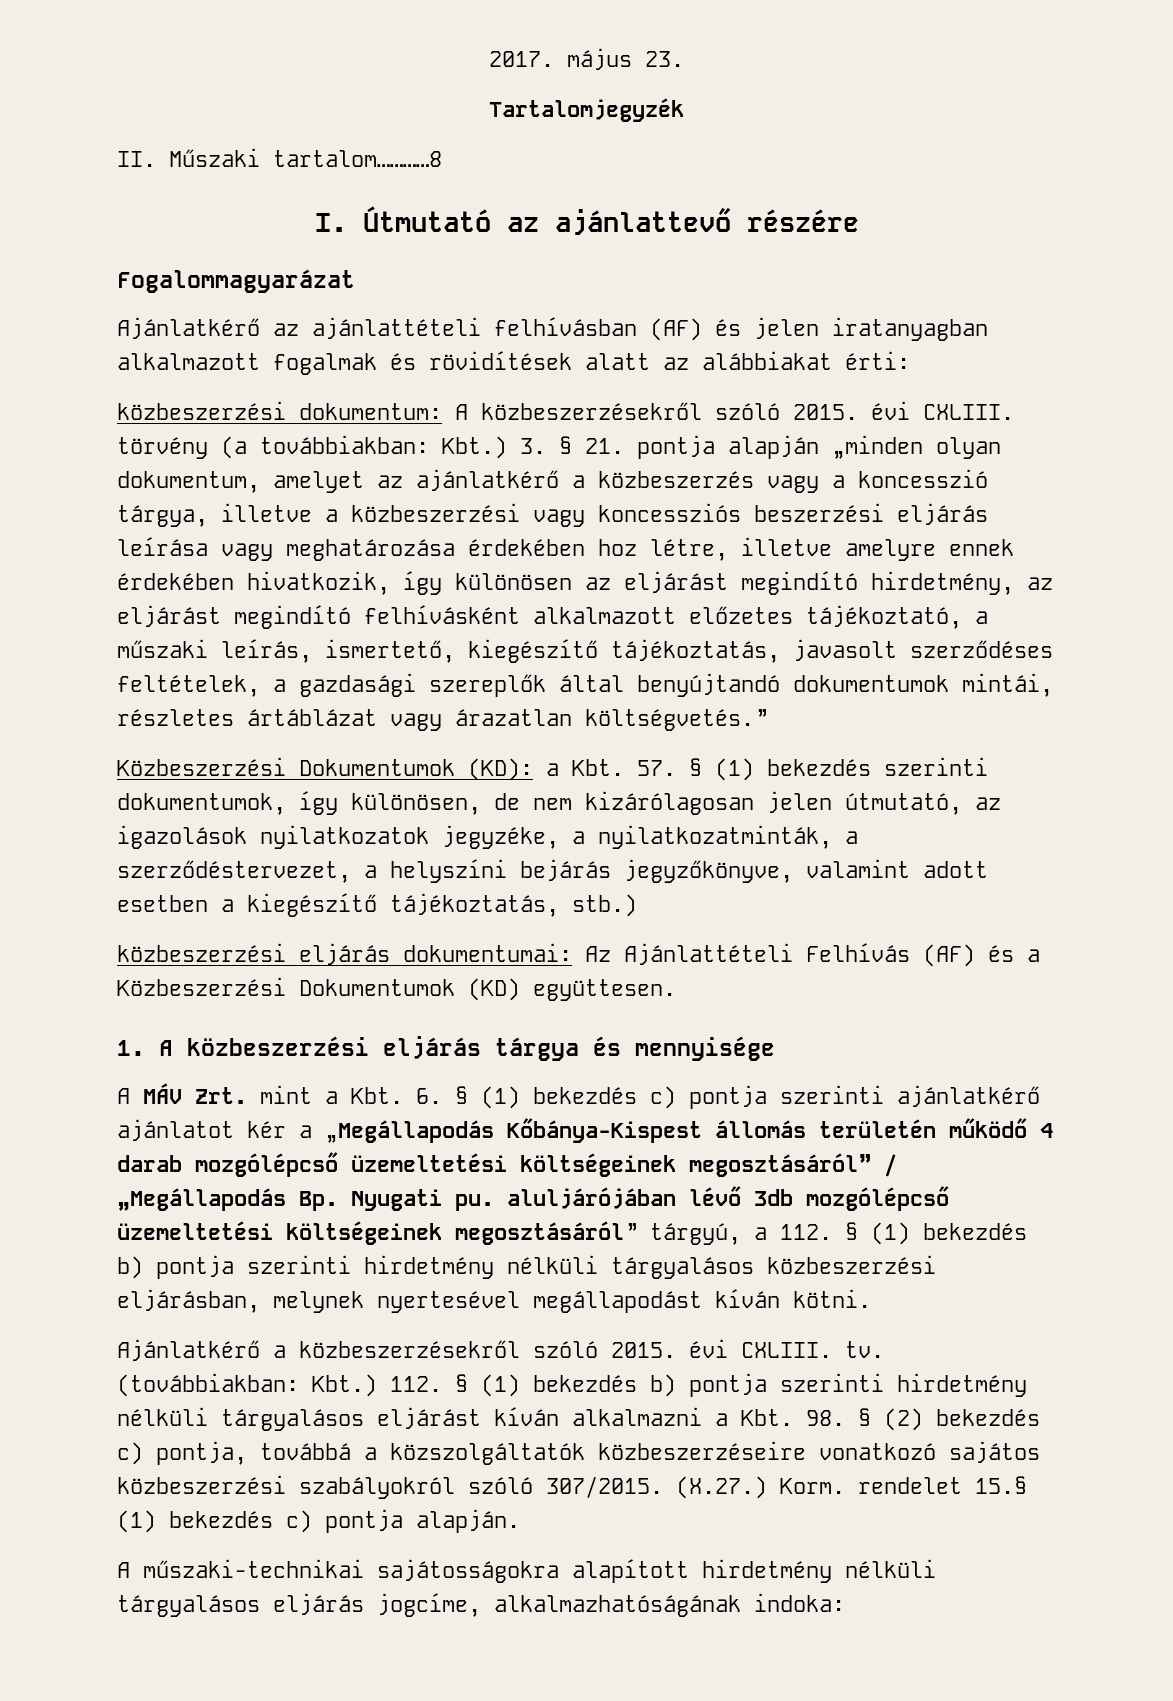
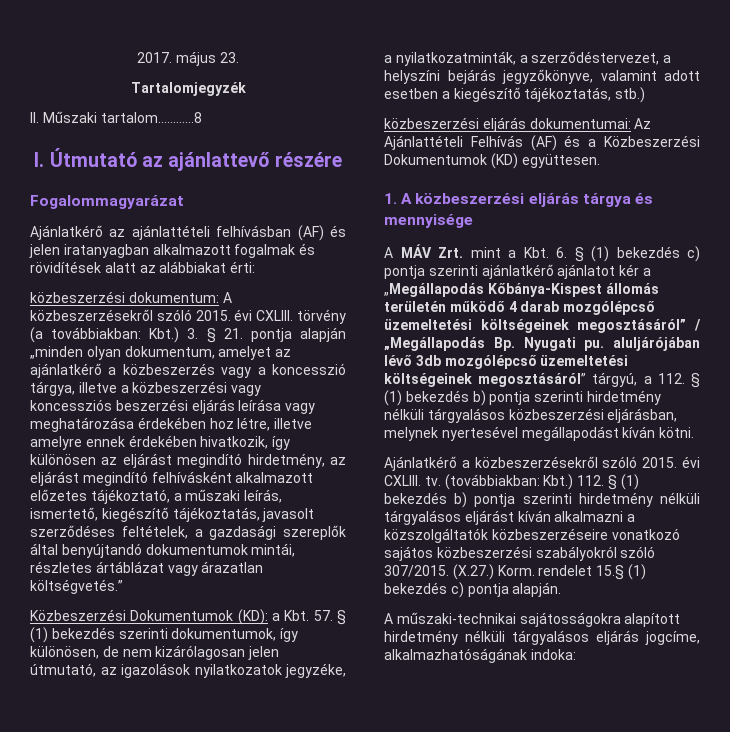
[741,1408,1040,1431] [117,1441,377,1465] Kbt. 98. § (2) bekezdés c) pontja, továbbá a -> (636, 518) none

